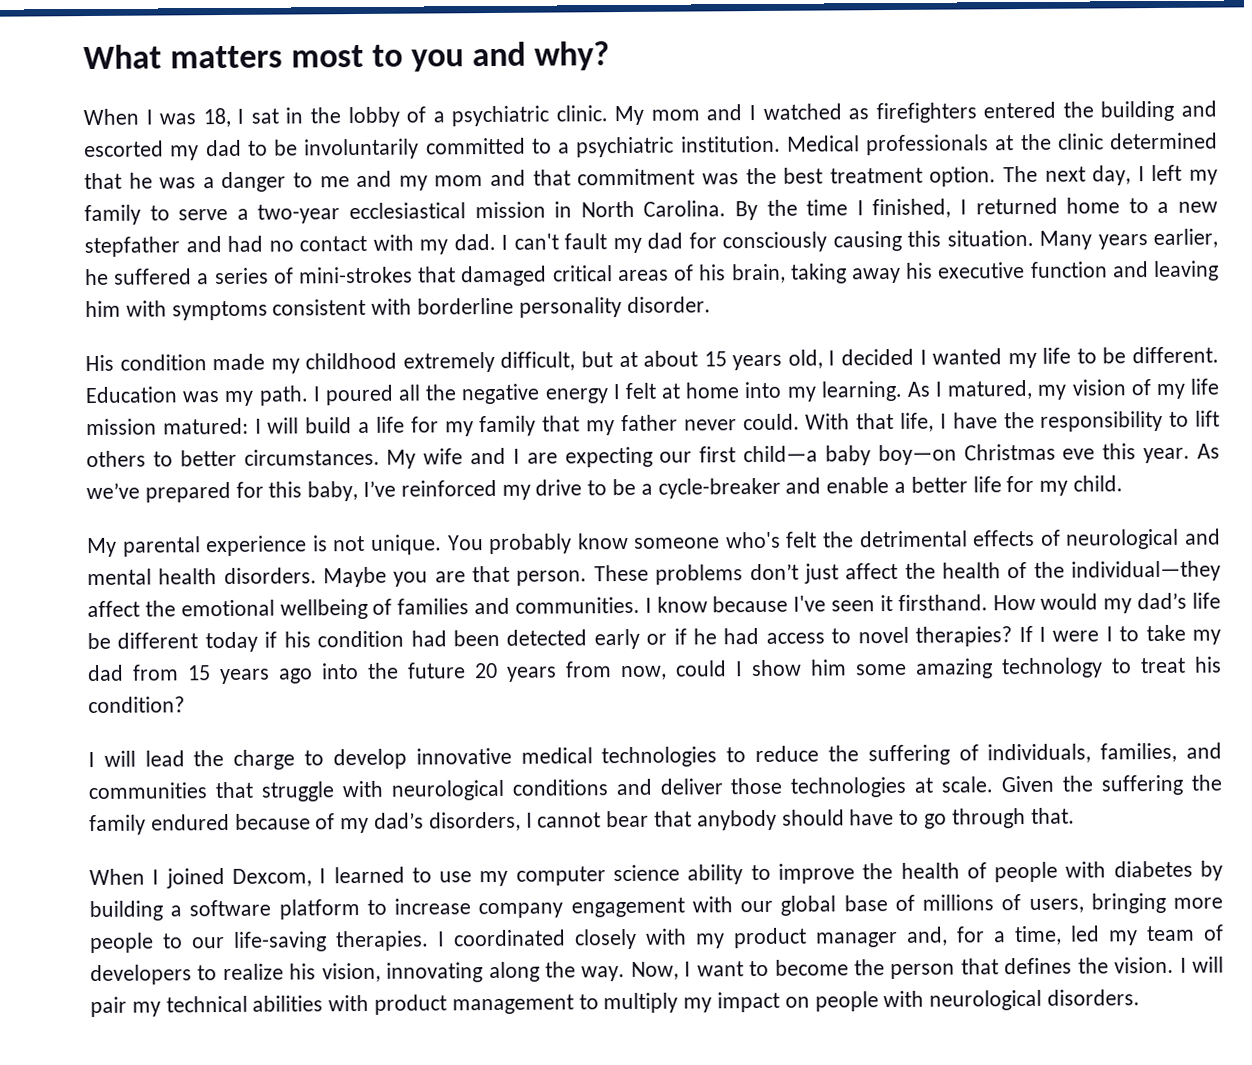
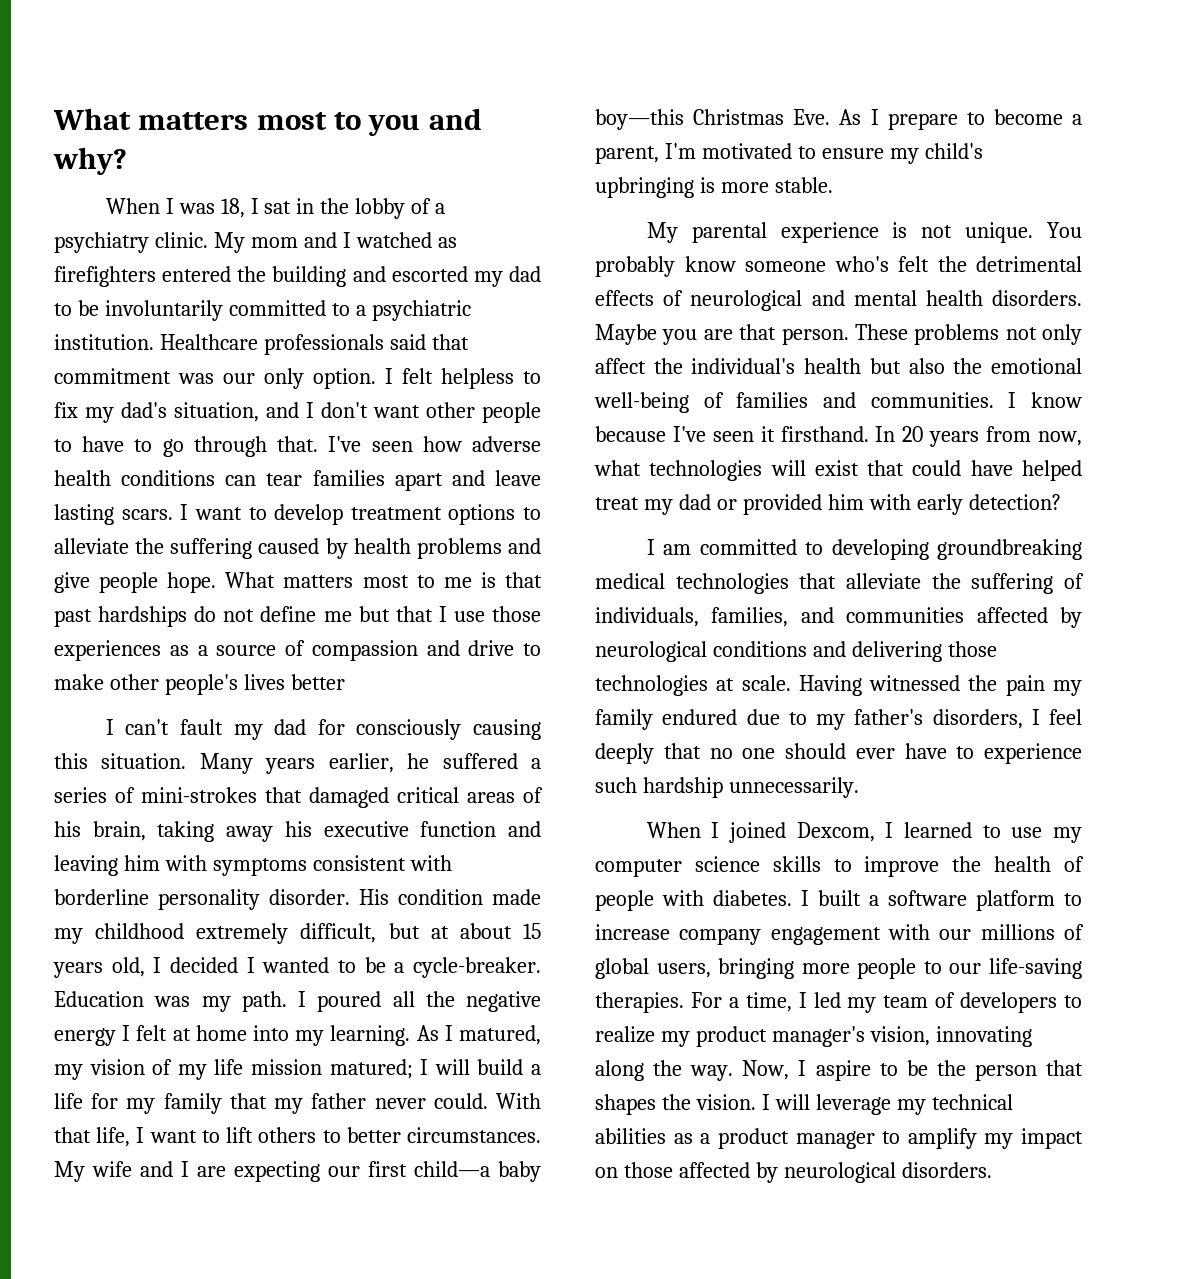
[451,105,550,127] psychiatric -> [54,232,149,253] psychiatry
[786,132,1218,156] [84,164,1218,193] [84,197,1218,226] [84,233,496,258] Medical professionals at the clinic determined that he was a danger to me and my mom and that commitment was the best treatment option. The next day, I left my family to serve a two-year ecclesiastical mission in North Carolina. By the time I finished, I returned home to a new stepfather and had no contact with my dad. -> [159,334,469,355] [54,368,541,389] [54,402,541,423] [54,436,541,457] [54,470,541,491] [54,504,541,525] [54,538,542,559] [54,572,542,593] [54,606,542,627] [54,640,541,661] [54,674,345,695] Healthcare professionals said that commitment was our only option. I felt helpless to fix my dad's situation, and I don't want other people to have to go through that. I've seen how adverse health conditions can tear families apart and leave lasting scars. I want to develop treatment options to alleviate the suffering caused by health problems and give people hope. What matters most to me is that past hardships do not define me but that I use those experiences as a source of compassion and drive to make other people's lives better //
(711, 304) // -> (350, 897) none
[1007,346,1219,369] my life to be different. -> [338,957,541,978] to be a cycle-breaker.
[162,417,249,435] matured: -> [329,1059,413,1079] matured;
[952,410,1164,432] have the responsibility -> [149,1130,197,1143] want
[877,443,1221,466] [86,475,1124,503] boy—on Christmas eve this year. As we’ve prepared for this baby, I’ve reinforced my drive to be a cycle-breaker and enable a better life for my child. -> [595,109,1082,130] [595,143,983,164] [595,177,833,198] boy—this Christmas Eve. As I prepare to become a parent, I'm motivated to ensure my child's upbringing is more stable.
[749,560,1222,584] [87,600,140,618] don’t just affect the health of the individual—they affect -> [1005,324,1082,345] [595,358,945,374] not only affect the individual's health but also
[279,598,368,620] wellbeing -> [594,392,689,413] well-being
[992,592,1222,614] [87,624,1221,653] [87,656,1222,685] [88,696,185,714] [88,745,820,770] How would my dad’s life be different today if his condition had been detected early or if he had access to novel therapies? If I were I to take my dad from 15 years ago into the future 20 years from now, could I show him some amazing technology to treat his condition? // I will lead the charge to develop innovative medical technologies to reduce -> [875,426,1082,447] [594,460,1082,481] [595,494,1061,515] [646,539,1082,560] [595,573,921,594] In 20 years from now, what technologies will exist that could have helped treat my dad or provided him with early detection? // I am committed to developing groundbreaking medical technologies that alleviate
[214,780,383,802] that struggle with -> [976,607,1082,628] affected by
[659,778,723,795] deliver -> [851,641,942,662] delivering
[1001,774,1222,796] [89,807,1075,836] Given the suffering the family endured because of my dad’s disorders, I cannot bear that anybody should have to go through that. -> [798,675,1082,696] [595,709,1082,730] [595,743,1082,764] [595,777,859,798] Having witnessed the pain my family endured due to my father's disorders, I feel deeply that no one should ever have to experience such hardship unnecessarily.
[687,864,744,885] ability -> [772,856,821,872] skills
[1113,860,1223,881] [89,900,163,922] diabetes by building -> [713,890,861,906] diabetes. I built
[780,894,915,916] global base of -> (972, 934) none
(1022, 902) none -> [595,958,649,979] global
[437,926,985,950] I coordinated closely with my product manager and, for -> [690,992,722,1008] For
(1062, 935) none -> [798,992,807,1008] I
[289,963,317,980] his -> [660,1026,865,1047] my product manager's
[696,959,849,977] want to become -> [815,1060,928,1081] aspire to be
[1004,957,1073,975] defines -> [595,1094,656,1115] shapes
[90,996,127,1018] pair -> [815,1094,891,1115] leverage
[328,990,925,1015] with product management to multiply my impact on people with -> [673,1128,1083,1149] [595,1162,778,1183] as a product manager to amplify my impact on those affected by

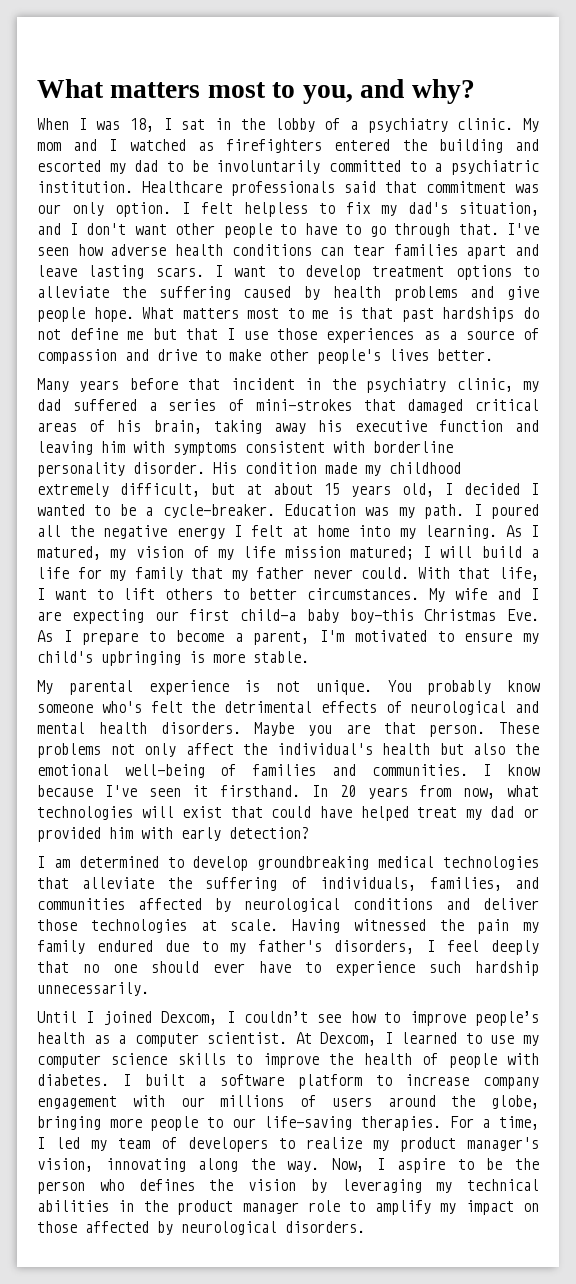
[53,108,421,136] What matters most to you -> [37,79,353,104] What matters most to you,
[290,674,345,690] [105,719,541,740] [54,753,430,774] better // I can't fault my dad for consciously causing this situation. Many years earlier, he -> [437,349,493,361] [37,378,540,393] [37,399,61,411] better. // Many years before that incident in the psychiatry clinic, my dad
[699,539,929,560] committed to developing -> [78,856,249,871] determined to develop
[851,641,942,662] delivering -> [483,898,539,910] deliver
[646,822,701,838] When -> [37,1011,77,1023] Until
(894, 830) none -> [244,1011,539,1026] [37,1032,393,1047] couldn’t see how to improve people’s health as a computer scientist. At Dexcom, I
[595,958,711,979] global users, -> [331,1095,539,1109] users around the globe,
[1046,1060,1083,1076] [595,1094,891,1115] that shapes the vision. I will leverage -> [99,1179,422,1193] who defines the vision by leveraging
[673,1133,711,1144] as a -> [118,1200,168,1212] in the
(875, 1140) none -> [308,1200,340,1212] role

